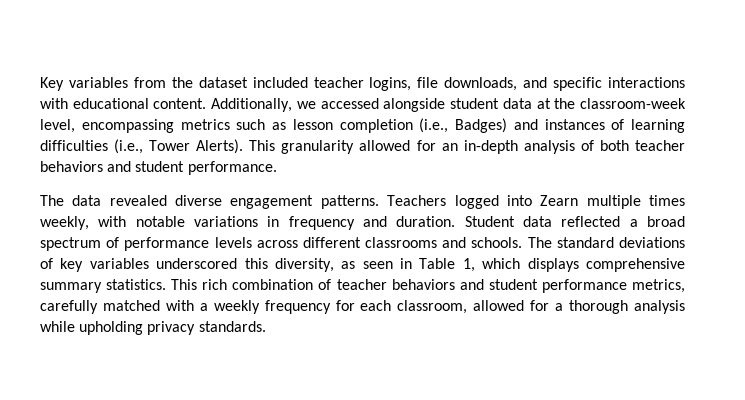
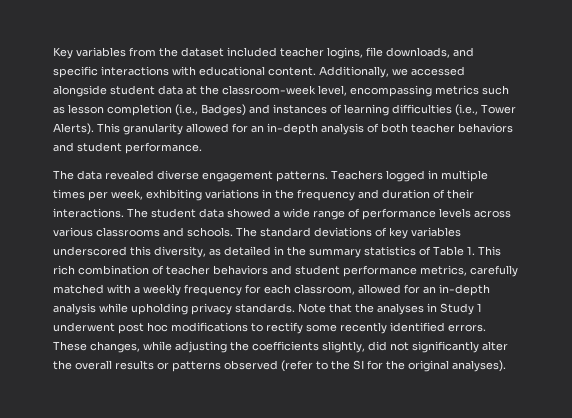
[506,195,685,209] [40,216,185,230] into Zearn multiple times weekly, with notable -> [428,170,488,182] [53,189,202,201] in multiple times per week, exhibiting
(280, 221) none -> [275,189,294,199] the
[396,216,685,227] [40,237,101,251] duration. Student data reflected a broad spectrum -> [382,189,474,199] [53,208,345,220] duration of their interactions. The student data showed a wide range
[302,237,361,248] different -> [53,227,93,237] various
[362,258,685,272] [40,279,167,293] seen in Table 1, which displays comprehensive summary statistics. -> [224,246,475,258] detailed in the summary statistics of Table 1.
[555,300,629,314] a thorough -> [423,284,490,296] an in-depth
(266, 326) none -> [298,303,482,315] [53,322,486,334] [53,341,508,353] [53,360,506,372] Note that the analyses in Study 1 underwent post hoc modifications to rectify some recently identified errors. These changes, while adjusting the coefficients slightly, did not significantly alter the overall results or patterns observed (refer to the SI for the original analyses).

